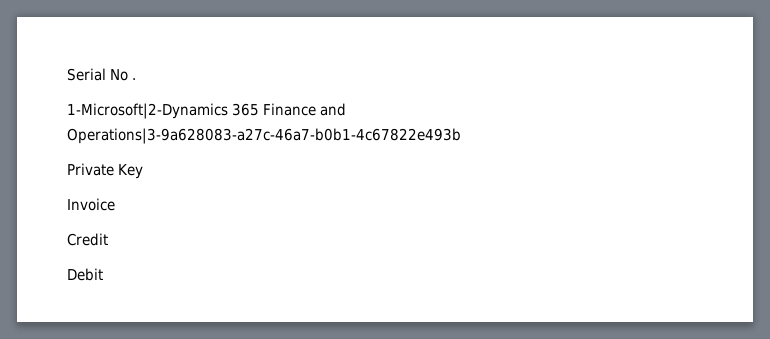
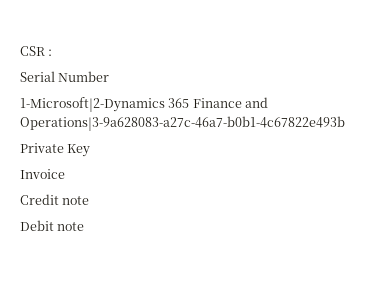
[67,68,136,81] Serial No . -> [20,46,53,56] [20,71,110,82] CSR : // Serial Number
(108, 239) none -> [62,196,90,205] note
(103, 274) none -> [57,222,85,231] note

